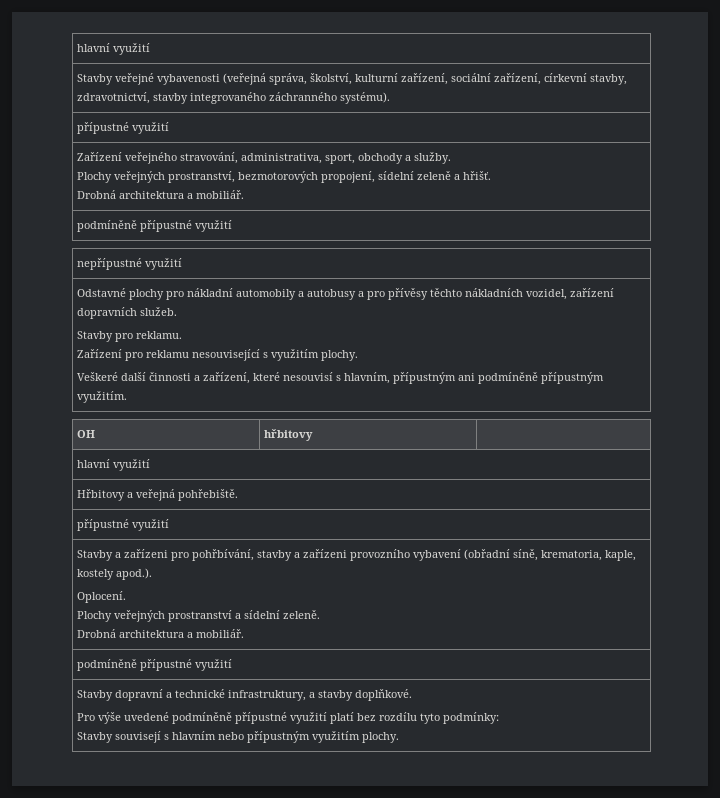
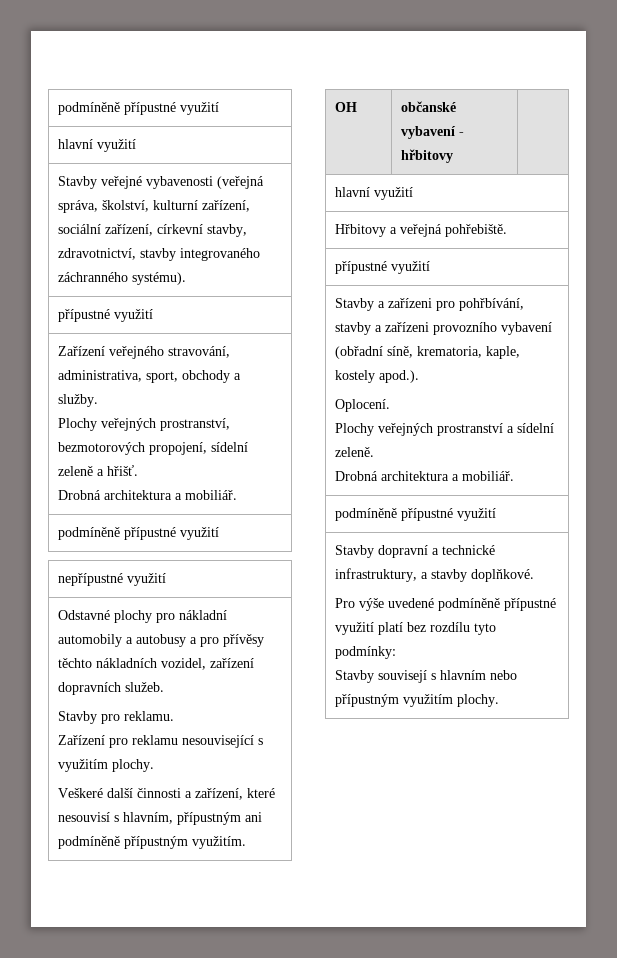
(77, 47) none -> [57,102,219,115] podmíněně přípustné využití //
(96, 434) none -> [400,101,456,112] [400,126,464,139] občanské vybavení -

